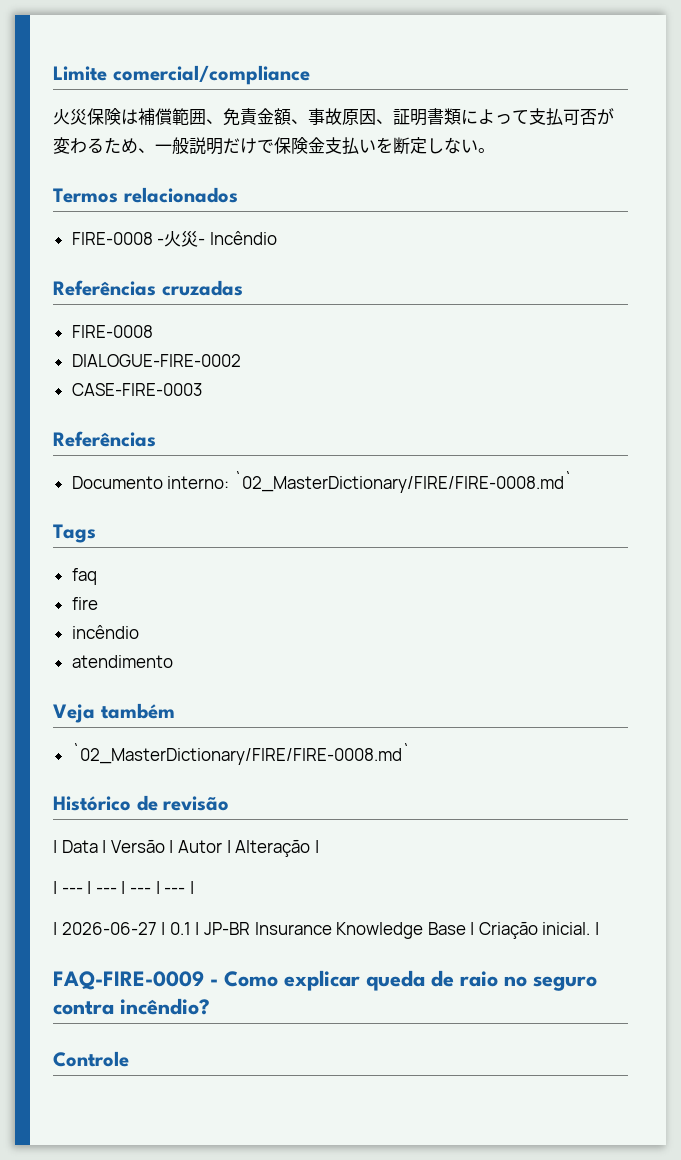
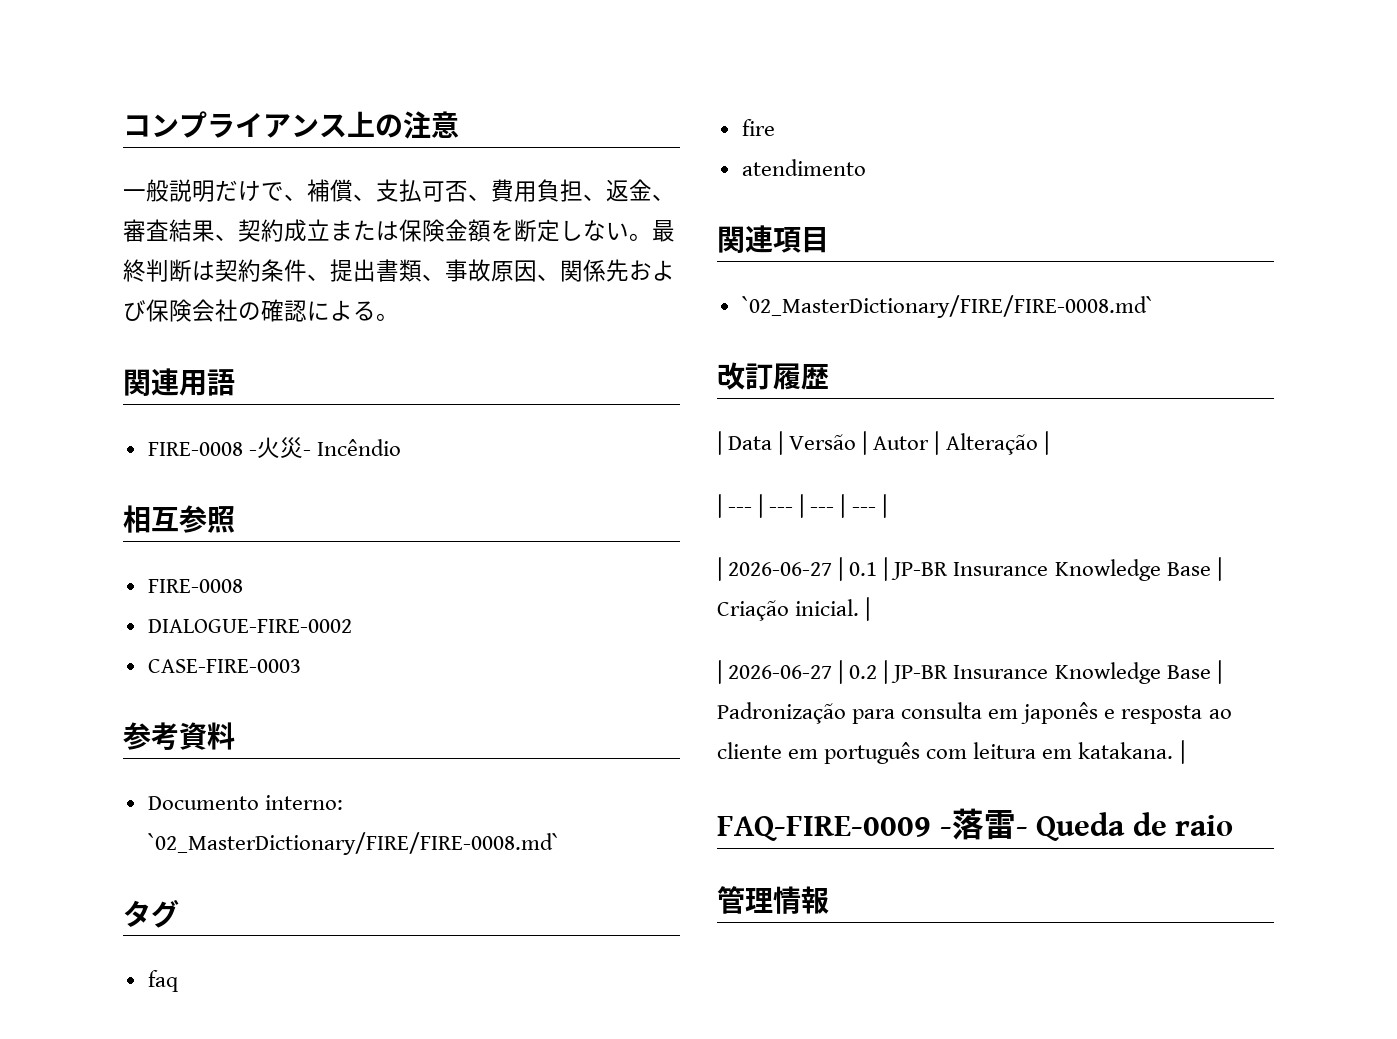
[53,65,310,85] [53,108,614,126] [53,137,495,155] [53,187,238,203] Limite comercial/compliance // 火災保険は補償範囲、免責金額、事故原因、証明書類によって支払可否が変わるため、一般説明だけで保険金支払いを断定しない。 // Termos relacionados -> [123,111,459,139] [123,179,675,202] [123,219,675,242] [123,259,675,282] [123,299,399,322] [123,368,235,396] コンプライアンス上の注意 // 一般説明だけで、補償、支払可否、費用負担、返金、審査結果、契約成立または保険金額を断定しない。最終判断は契約条件、提出書類、事故原因、関係先および保険会社の確認による。 // 関連用語
[53,280,243,296] Referências cruzadas -> [123,505,235,533] 相互参照
[53,431,156,447] Referências -> [123,722,235,750] 参考資料
[53,524,96,543] Tags -> [123,899,179,928] タグ
[71,625,139,639] // incêndio -> (775, 127) none
[53,703,175,723] [71,743,410,765] [53,795,230,811] Veja também // `02_MasterDictionary/FIRE/FIRE-0008.md` // Histórico de revisão -> [717,225,829,253] [741,295,1153,318] [717,362,829,390] 関連項目 // `02_MasterDictionary/FIRE/FIRE-0008.md` // 改訂履歴
(600, 928) none -> [717,660,1222,684] [717,702,1232,724] [717,740,1185,764] // | 2026-06-27 | 0.2 | JP-BR Insurance Knowledge Base | Padronização para consulta em japonês e resposta ao cliente em português com leitura em katakana. |
[224,970,425,991] Como explicar queda -> [951,808,1126,841] 落雷- Queda
[504,976,597,991] [53,998,210,1015] [53,1051,129,1067] no seguro contra incêndio? // Controle -> [717,886,829,914] // 管理情報

